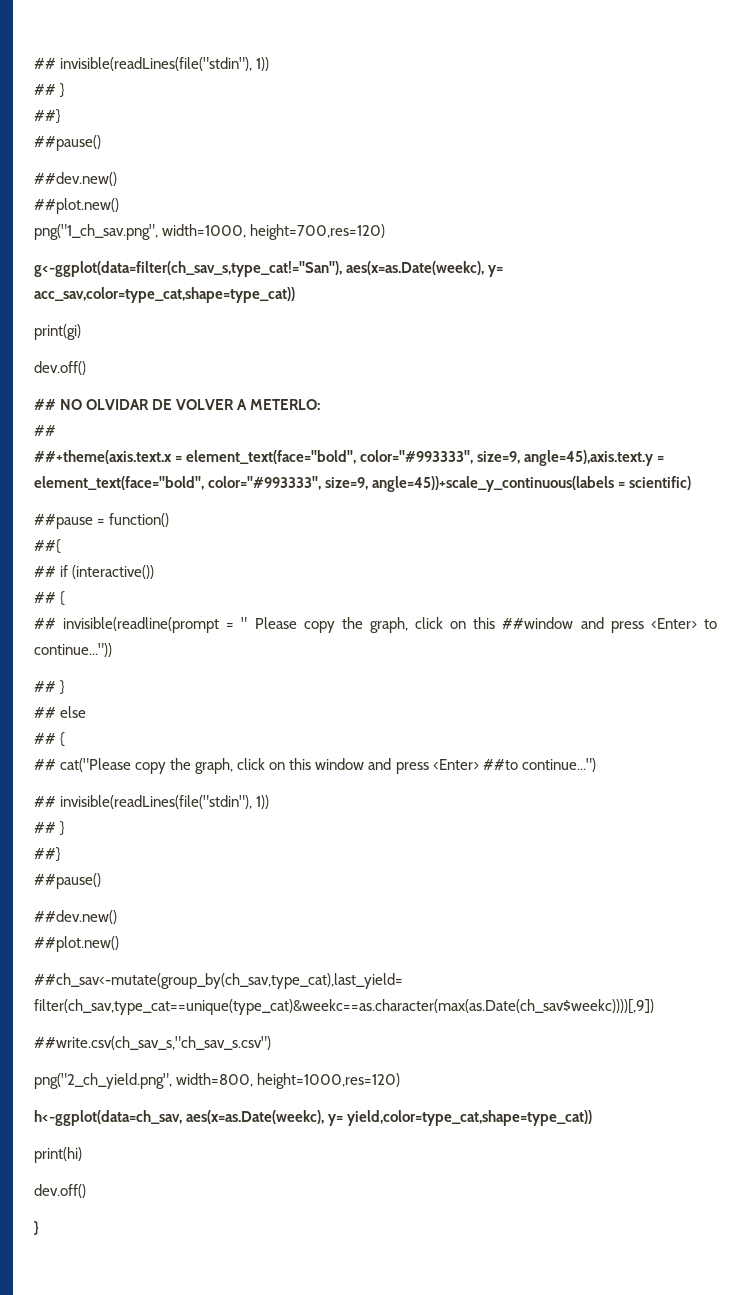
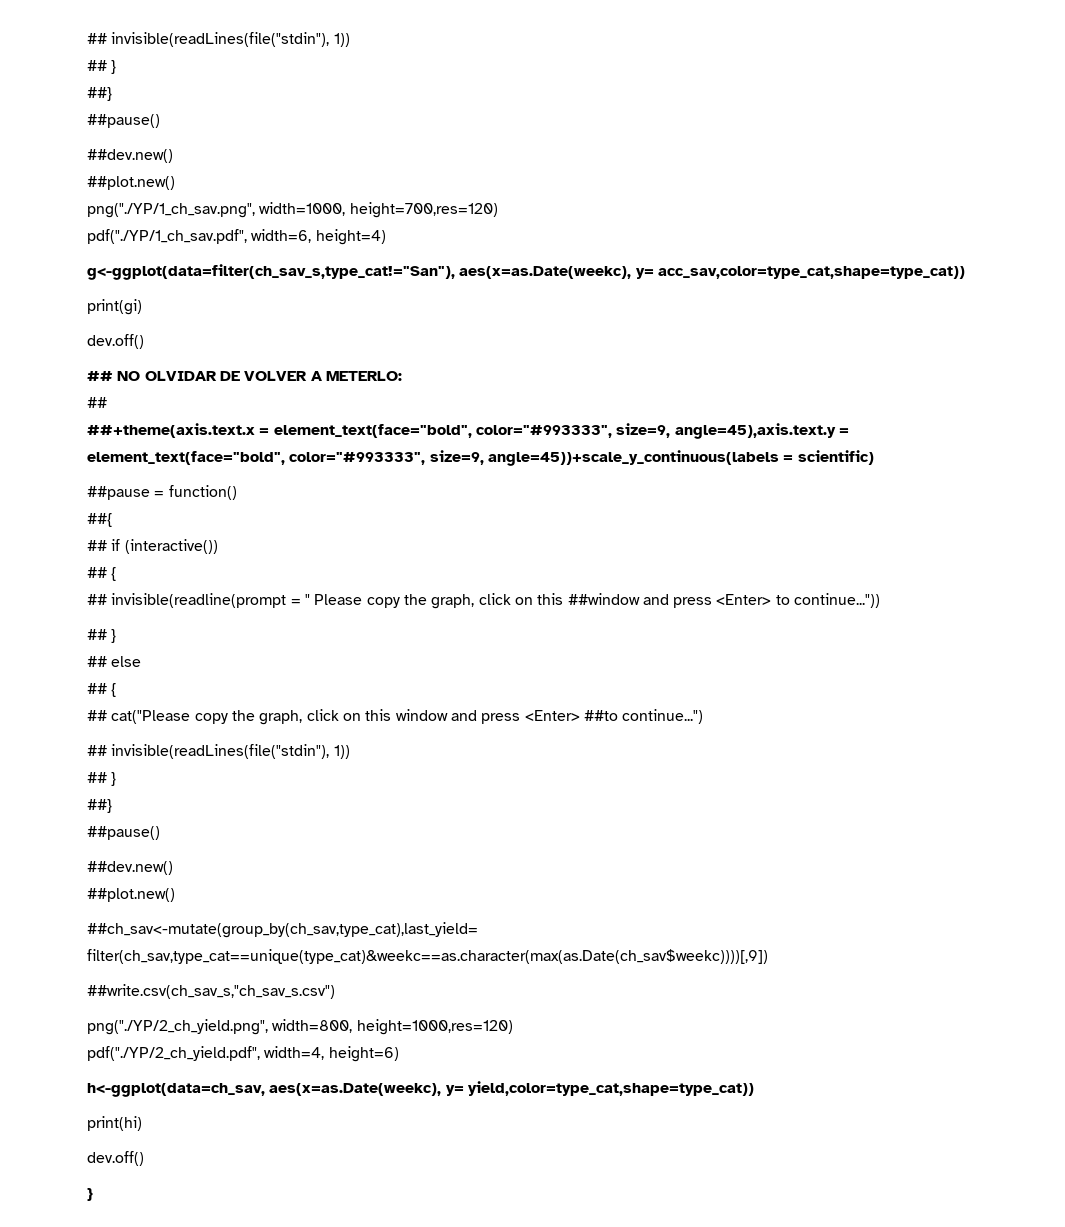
[34,57,270,71] [34,83,66,98] [34,109,61,124] [34,135,101,151] [34,172,117,186] [34,198,119,214] [34,224,158,240] ## invisible(readLines(file("stdin"), 1)) // ## } // ##} // ##pause() // ##dev.new() // ##plot.new() // png("1_ch_sav.png", -> [87,32,350,47] [87,60,117,74] [87,87,112,101] [87,114,160,128] [87,149,173,163] [87,176,175,190] [87,203,255,218] ## invisible(readLines(file("stdin"), 1)) // ## } // ##} // ##pause() // ##dev.new() // ##plot.new() // png("./YP/1_ch_sav.png",
(386, 232) none -> [87,229,386,245] // pdf("./YP/1_ch_sav.pdf", width=6, height=4)
[34,1073,172,1089] png("2_ch_yield.png", -> [87,1019,268,1035] png("./YP/2_ch_yield.png",
(401, 1081) none -> [87,1046,399,1062] // pdf("./YP/2_ch_yield.pdf", width=4, height=6)

